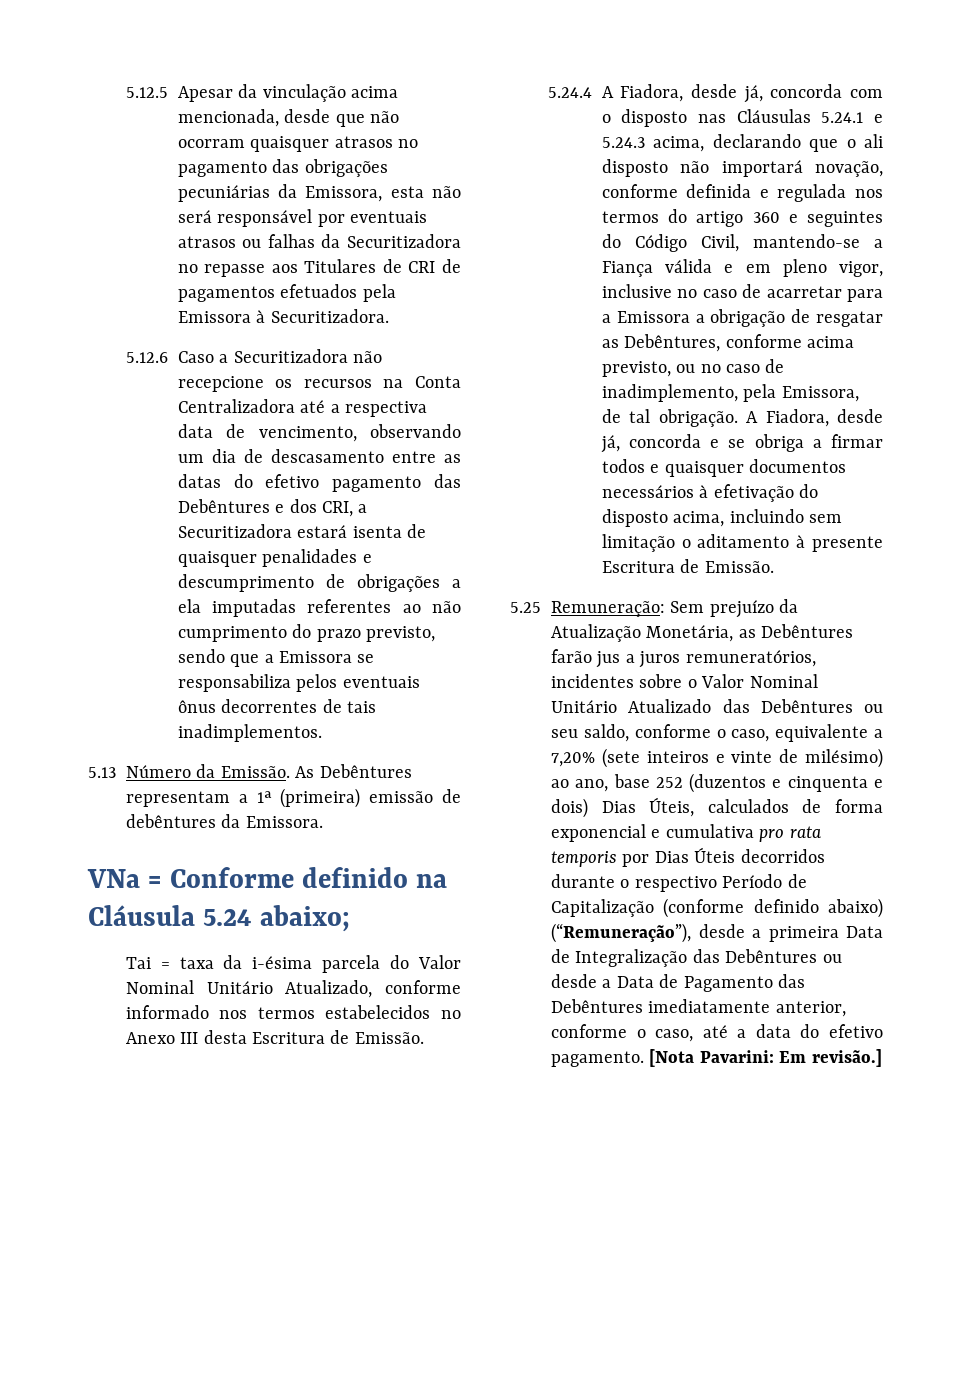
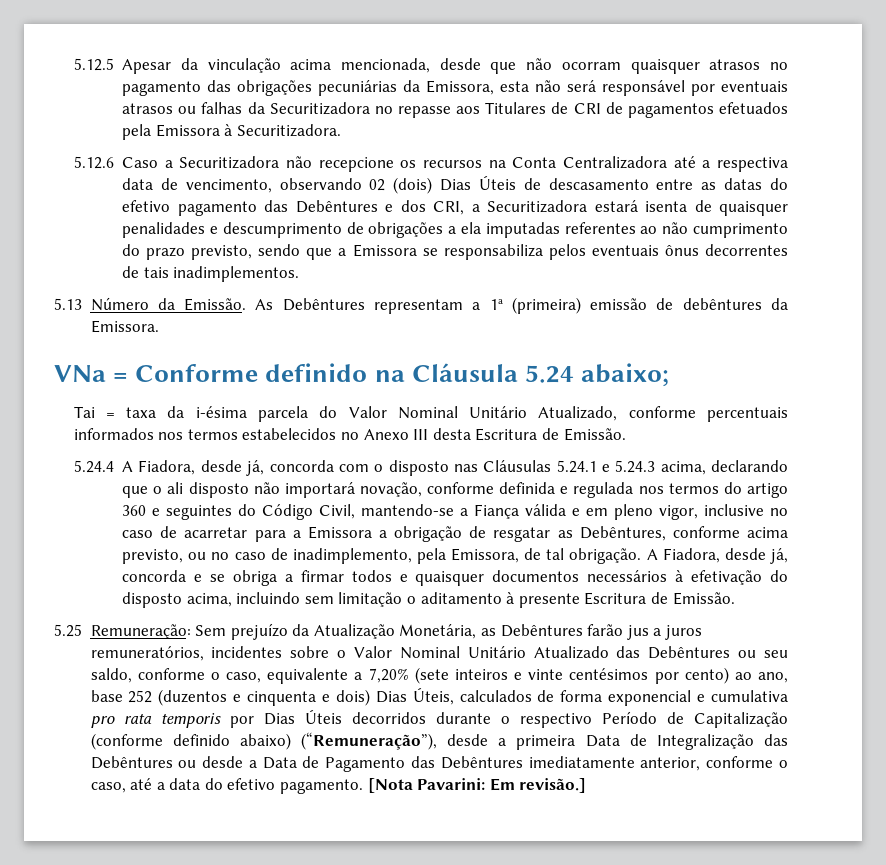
[177,449,236,463] um dia -> [369,175,516,194] 02 (dois) Dias Úteis
[125,1005,209,1019] informado -> [707,407,788,422] [73,428,154,440] percentuais informados
[779,748,883,768] de milésimo) -> [569,667,729,684] centésimos por cento)

